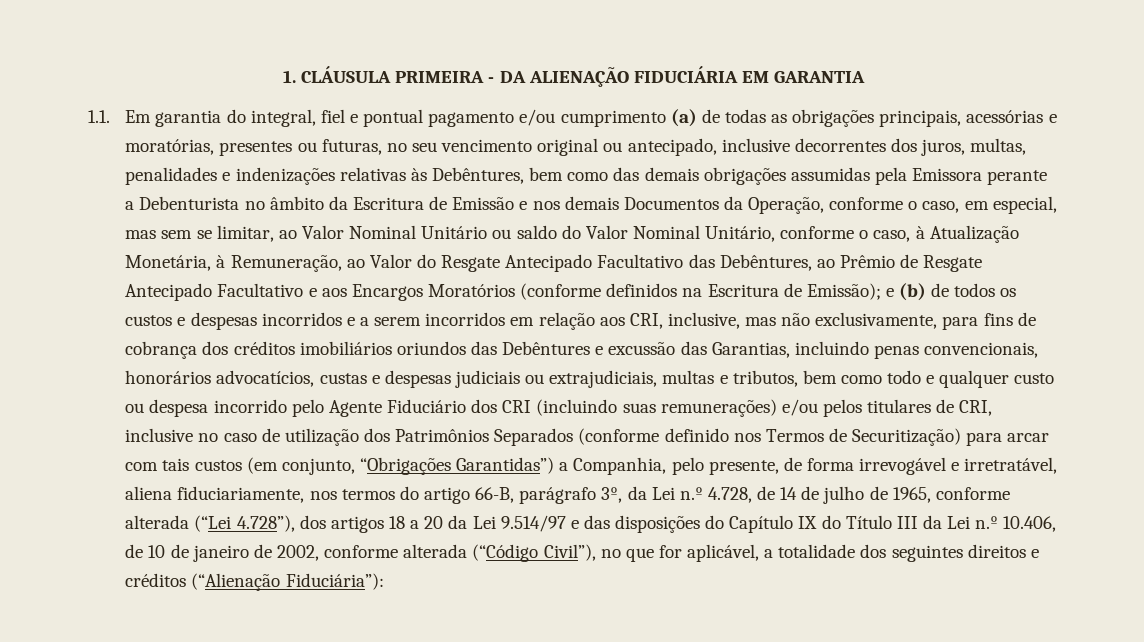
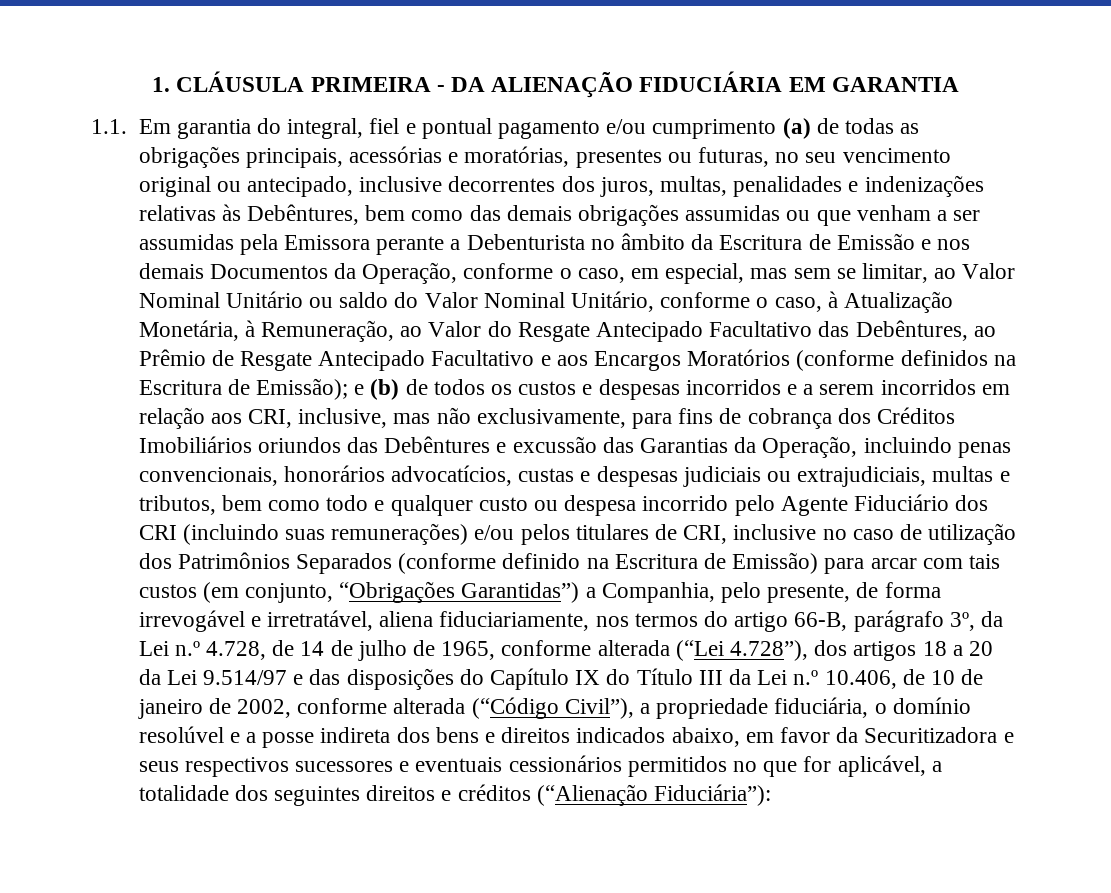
(870, 174) none -> [786,205,981,226] [138,234,234,250] ou que venham a ser assumidas
[233,341,392,355] créditos imobiliários -> [877,407,956,424] [138,436,252,453] Créditos Imobiliários
[711,342,790,358] Garantias, -> [639,436,858,458] Garantias da Operação,
[733,428,962,446] nos Termos de Securitização) -> [586,552,819,574] na Escritura de Emissão)
(596, 552) none -> [639,697,971,719] [138,726,1014,748] [138,755,727,777] a propriedade fiduciária, o domínio resolúvel e a posse indireta dos bens e direitos indicados abaixo, em favor da Securitizadora e seus respectivos sucessores e eventuais cessionários permitidos

